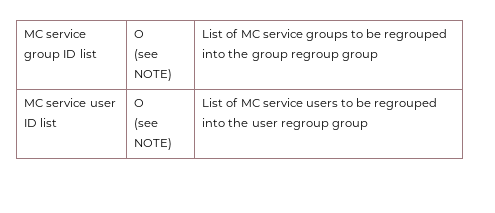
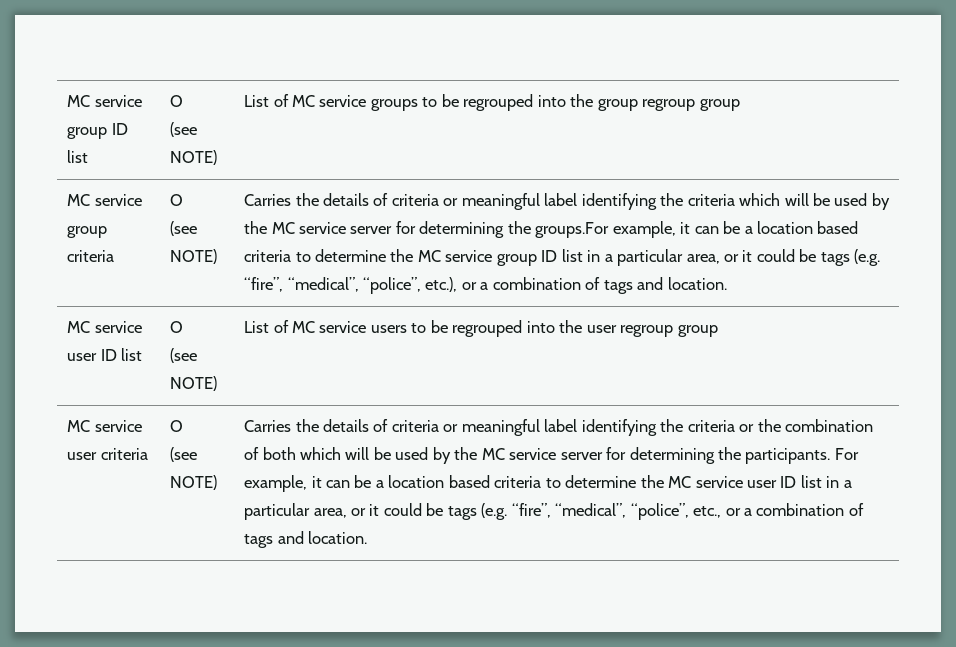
(378, 56) none -> [67,194,142,206] [67,226,108,238] [67,250,115,262] [170,194,184,206] [170,221,198,236] [170,249,218,264] [244,193,890,210] [244,221,859,238] [244,249,881,266] [244,277,727,294] // MC service group criteria | O // (see NOTE) | Carries the details of criteria or meaningful label identifying the criteria which will be used by the MC service server for determining the groups.For example, it can be a location based criteria to determine the MC service group ID list in a particular area, or it could be tags (e.g. “fire”, “medical”, “police”, etc.), or a combination of tags and location.
(368, 125) none -> [67,420,142,432] [67,448,148,460] [170,420,184,432] [170,447,198,462] [170,475,218,490] [244,419,873,436] [244,447,859,464] [244,475,852,492] [244,503,864,520] [244,531,367,548] // MC service user criteria | O // (see NOTE) | Carries the details of criteria or meaningful label identifying the criteria or the combination of both which will be used by the MC service server for determining the participants. For example, it can be a location based criteria to determine the MC service user ID list in a particular area, or it could be tags (e.g. “fire”, “medical”, “police”, etc., or a combination of tags and location.

